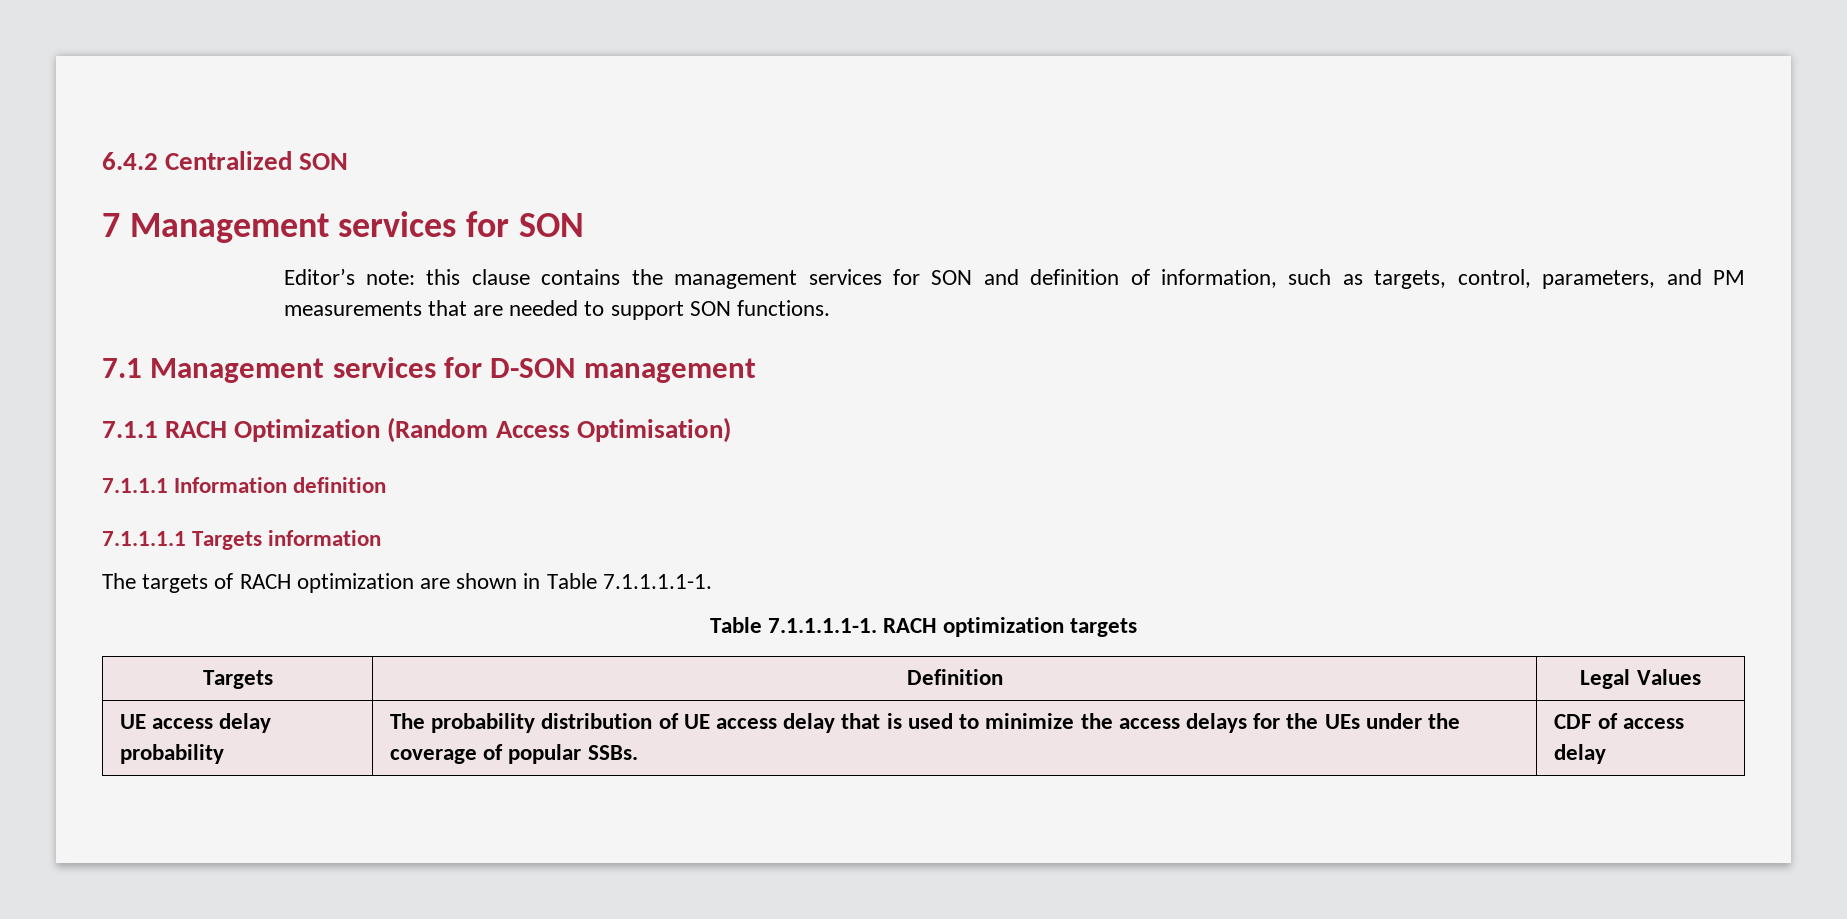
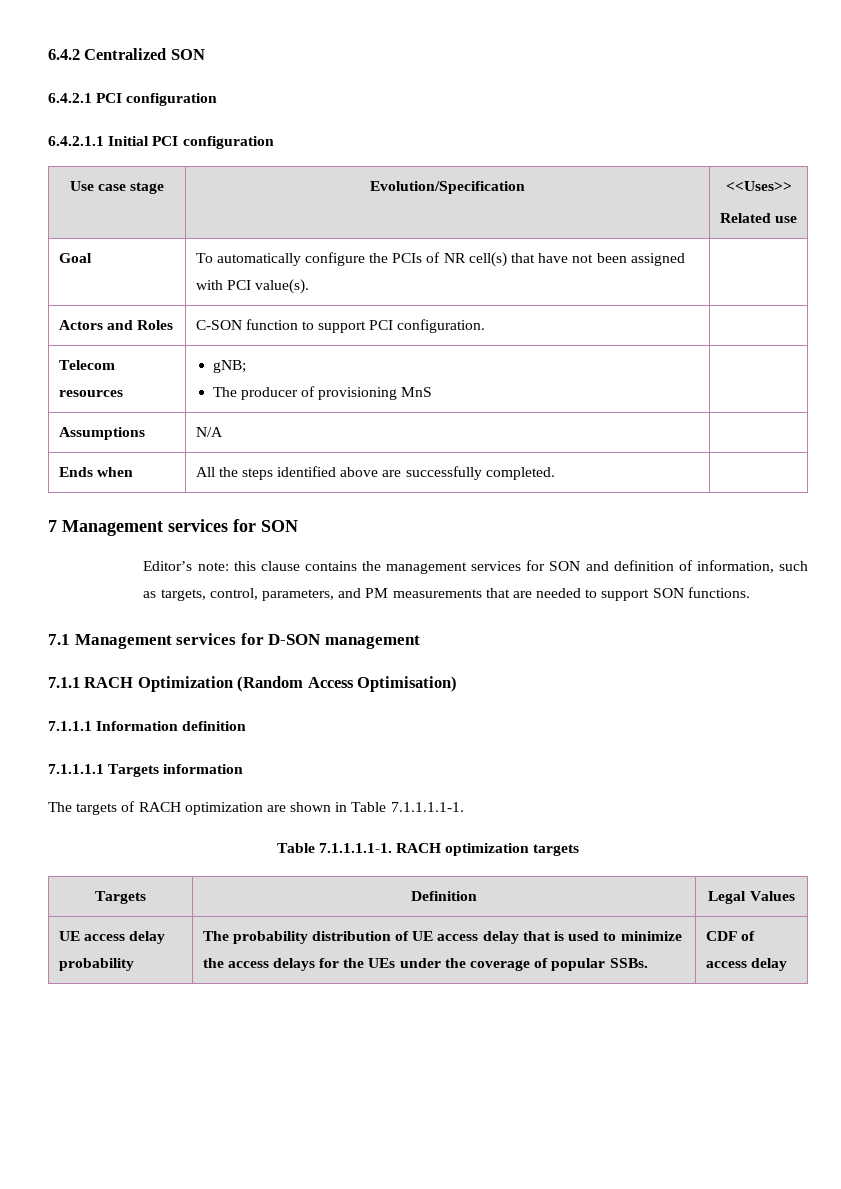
(349, 161) none -> [48,93,218,106] [48,136,274,149] [69,181,165,194] [370,181,525,194] [725,181,792,191] [719,213,798,223] [58,253,92,263] [195,252,685,267] [195,279,309,294] [58,320,173,330] [195,319,486,333] [58,360,115,370] [58,390,123,397] [212,360,246,373] [212,386,433,400] [58,427,145,440] [195,427,223,437] [58,467,133,477] [195,466,555,480] // 6.4.2.1 PCI configuration // 6.4.2.1.1 Initial PCI configuration // Use case stage | Evolution/Specification | <<Uses>> // Related use // Goal | To automatically configure the PCIs of NR cell(s) that have not been assigned with PCI value(s). | // Actors and Roles | C-SON function to support PCI configuration. | // Telecom resources | gNB; // The producer of provisioning MnS | // Assumptions | N/A | // Ends when | All the steps identified above are successfully completed. |

